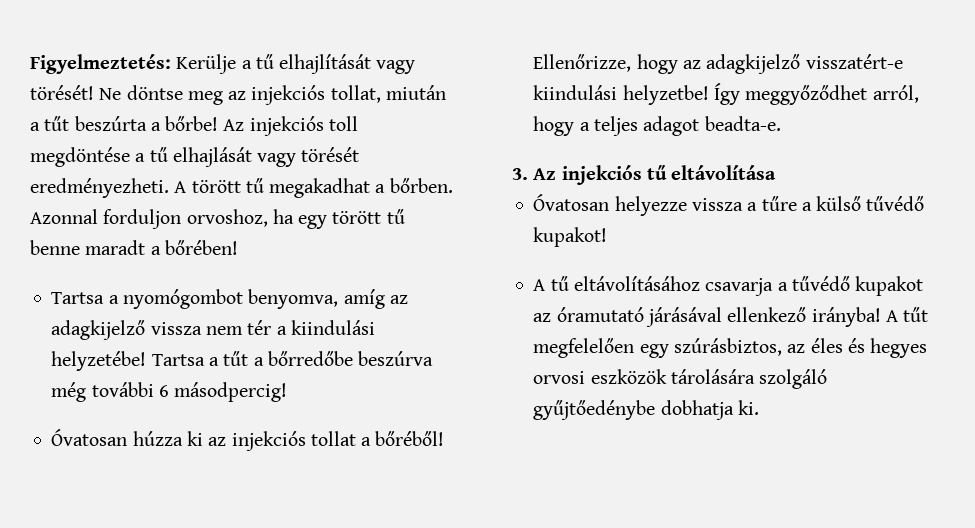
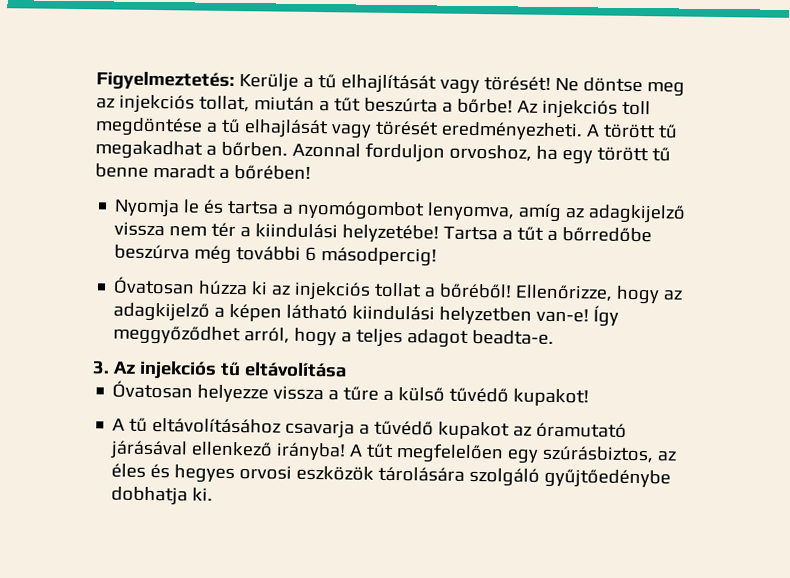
[51,292,105,304] Tartsa -> [114,198,280,218] Nyomja le és tartsa
[248,289,339,309] benyomva, -> [427,202,516,221] lenyomva,
[805,54,903,69] [533,85,709,105] visszatért-e kiindulási helyzetbe! -> [214,303,590,325] a képen látható kiindulási helyzetben van-e!

